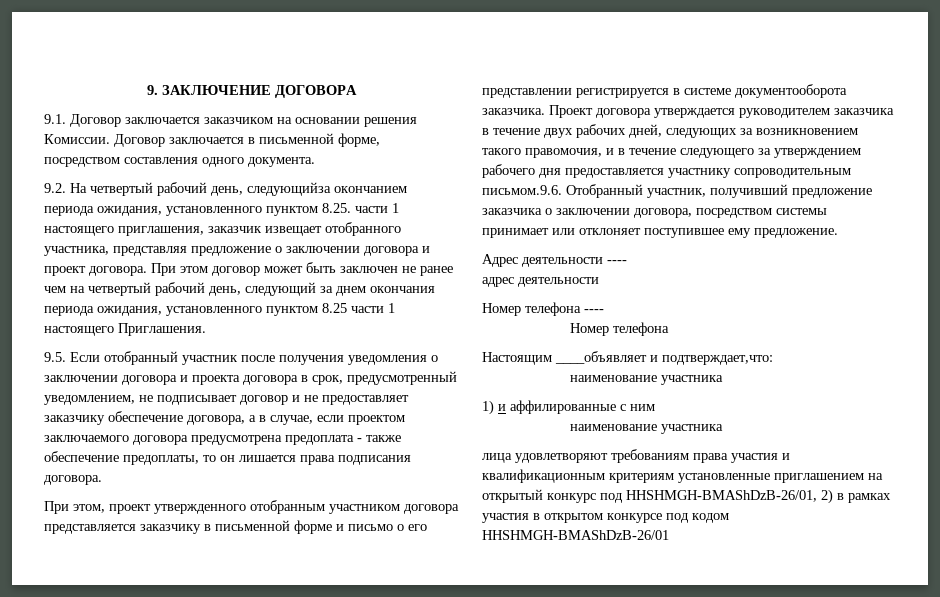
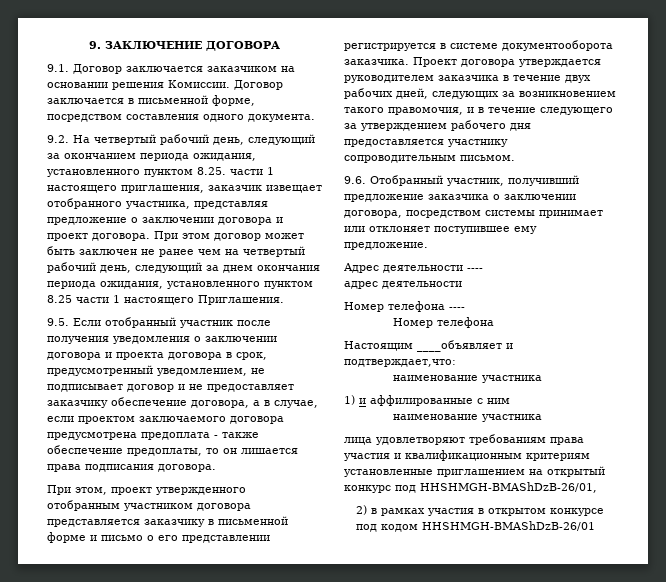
[247,182,331,196] следующийза -> [248,134,315,145] [47,153,60,159] следующий за
[482,185,562,195] письмом.9.6. -> [460,155,515,161] [344,176,366,184] письмом. // 9.6.
(817, 496) none -> (597, 487) //

